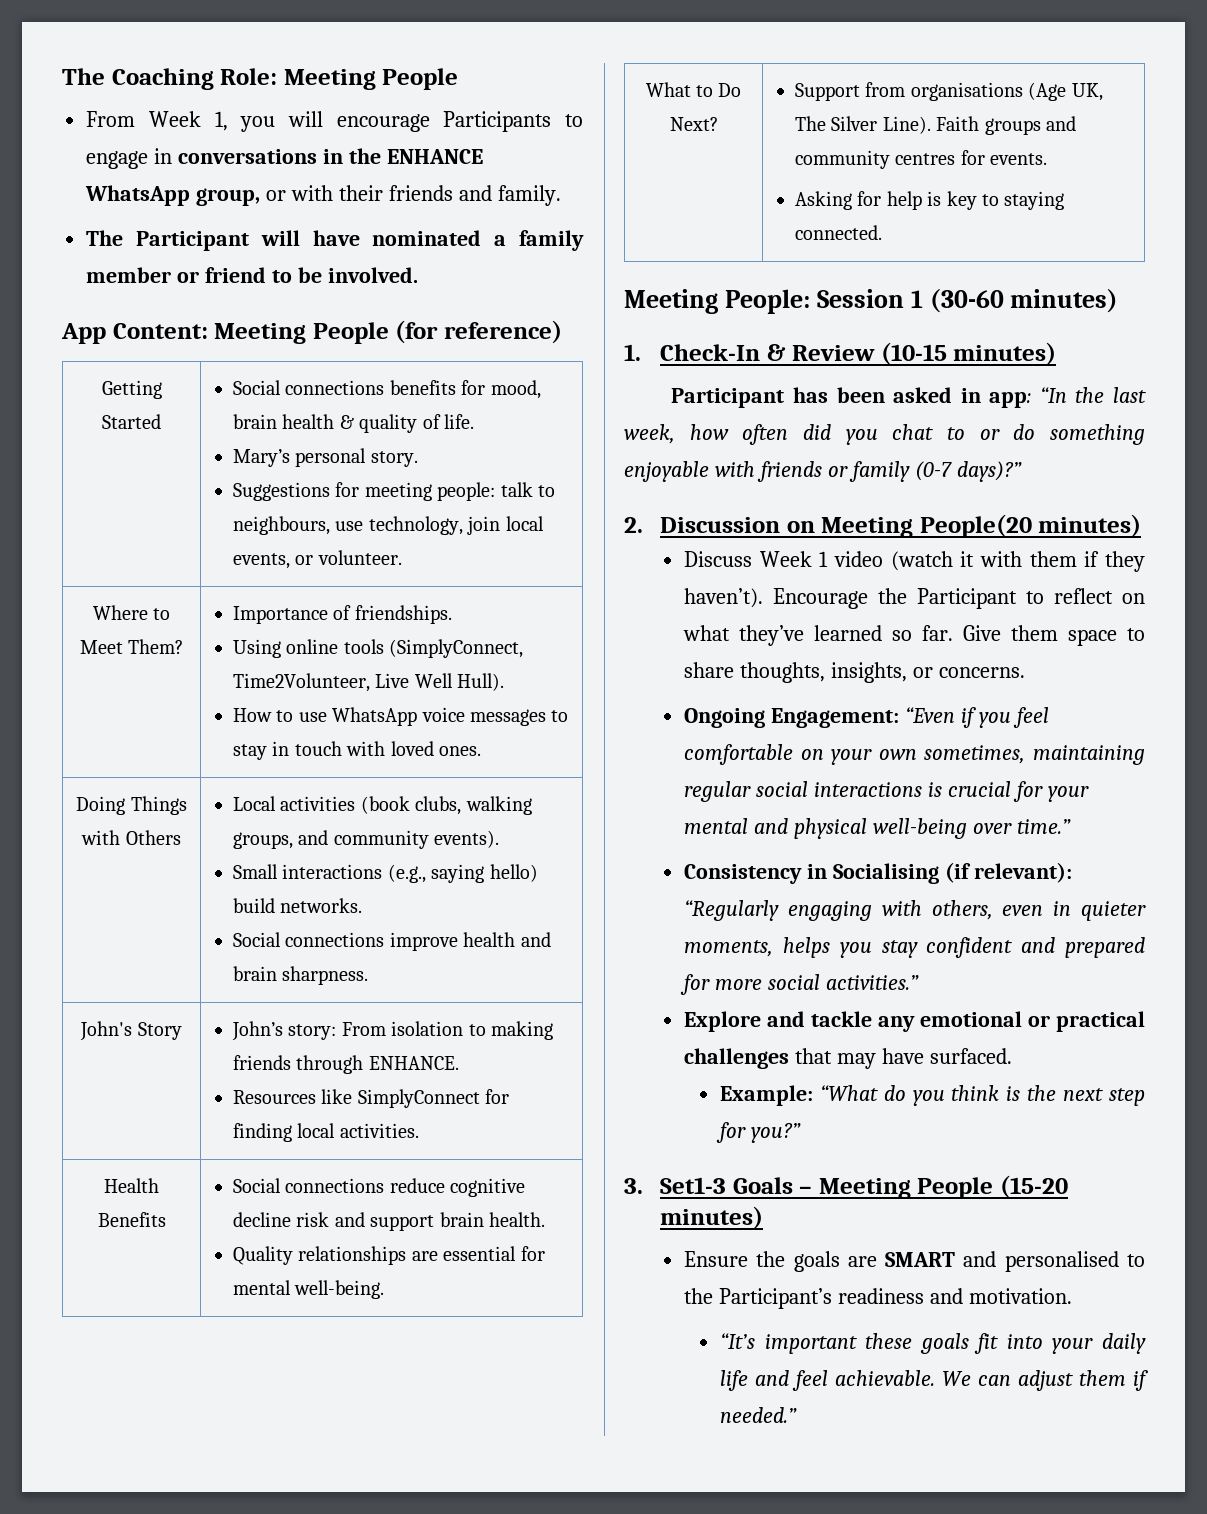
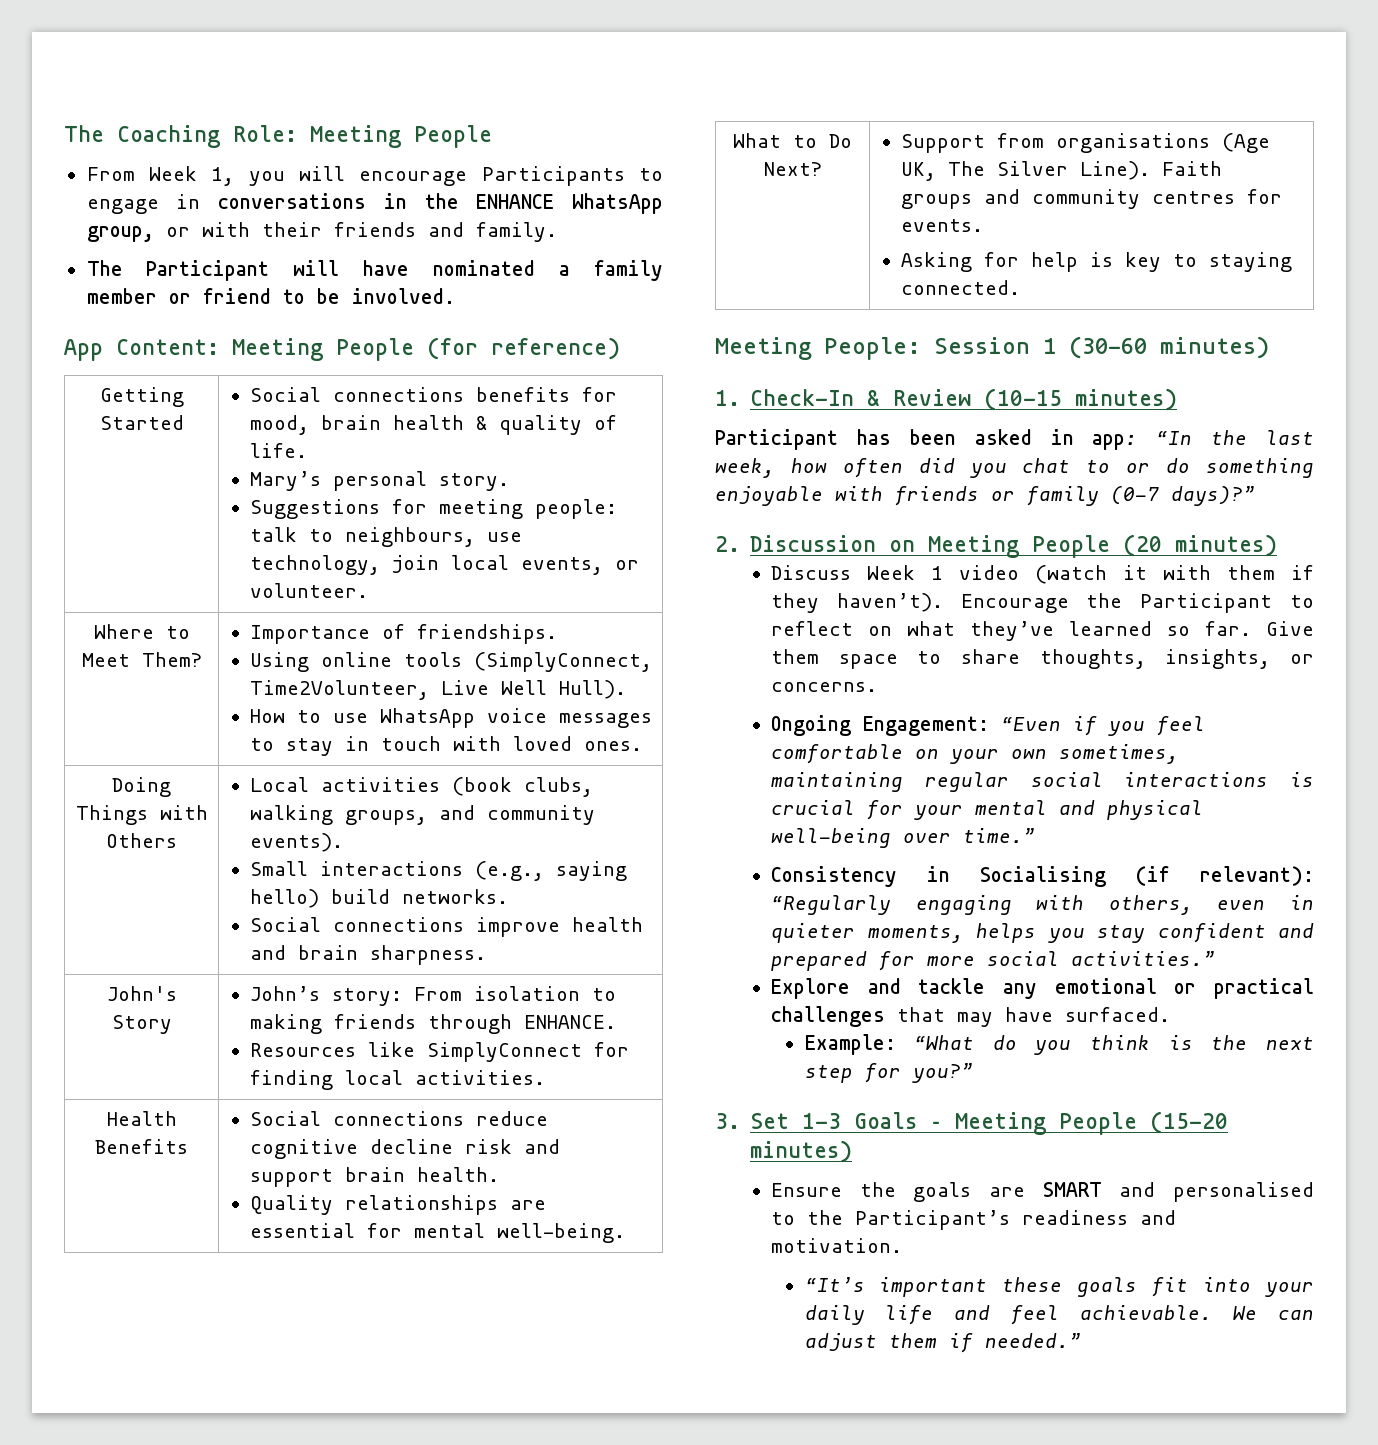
[919,514,1032,538] People(20 -> [1032,534,1163,558] People (20
[659,1177,726,1194] Set1-3 -> [750,1113,842,1129] Set 1-3

